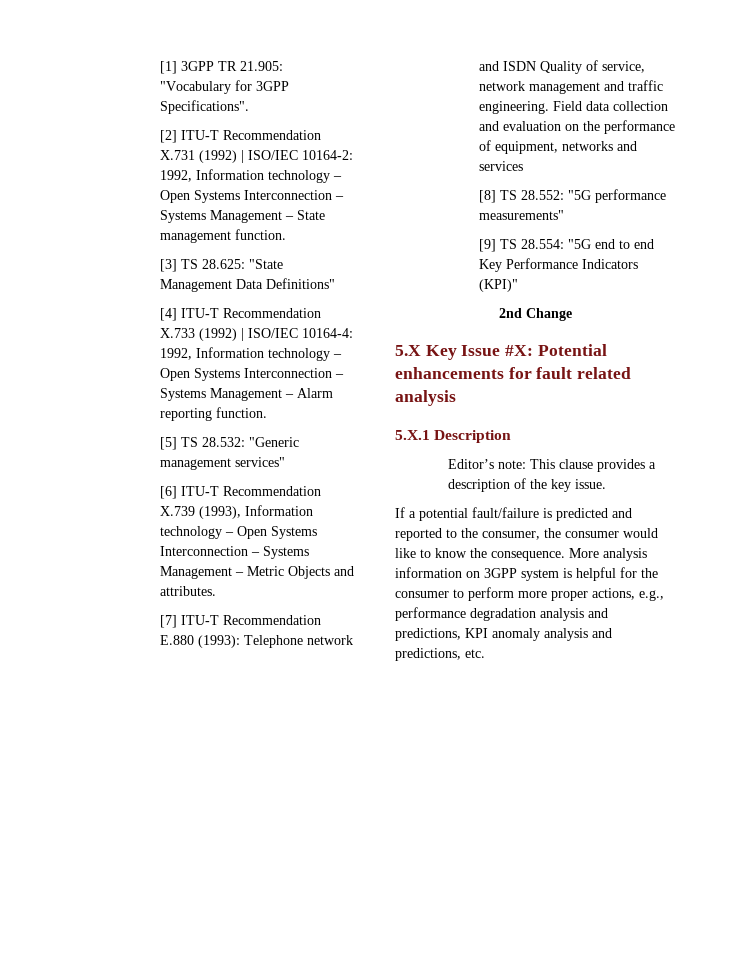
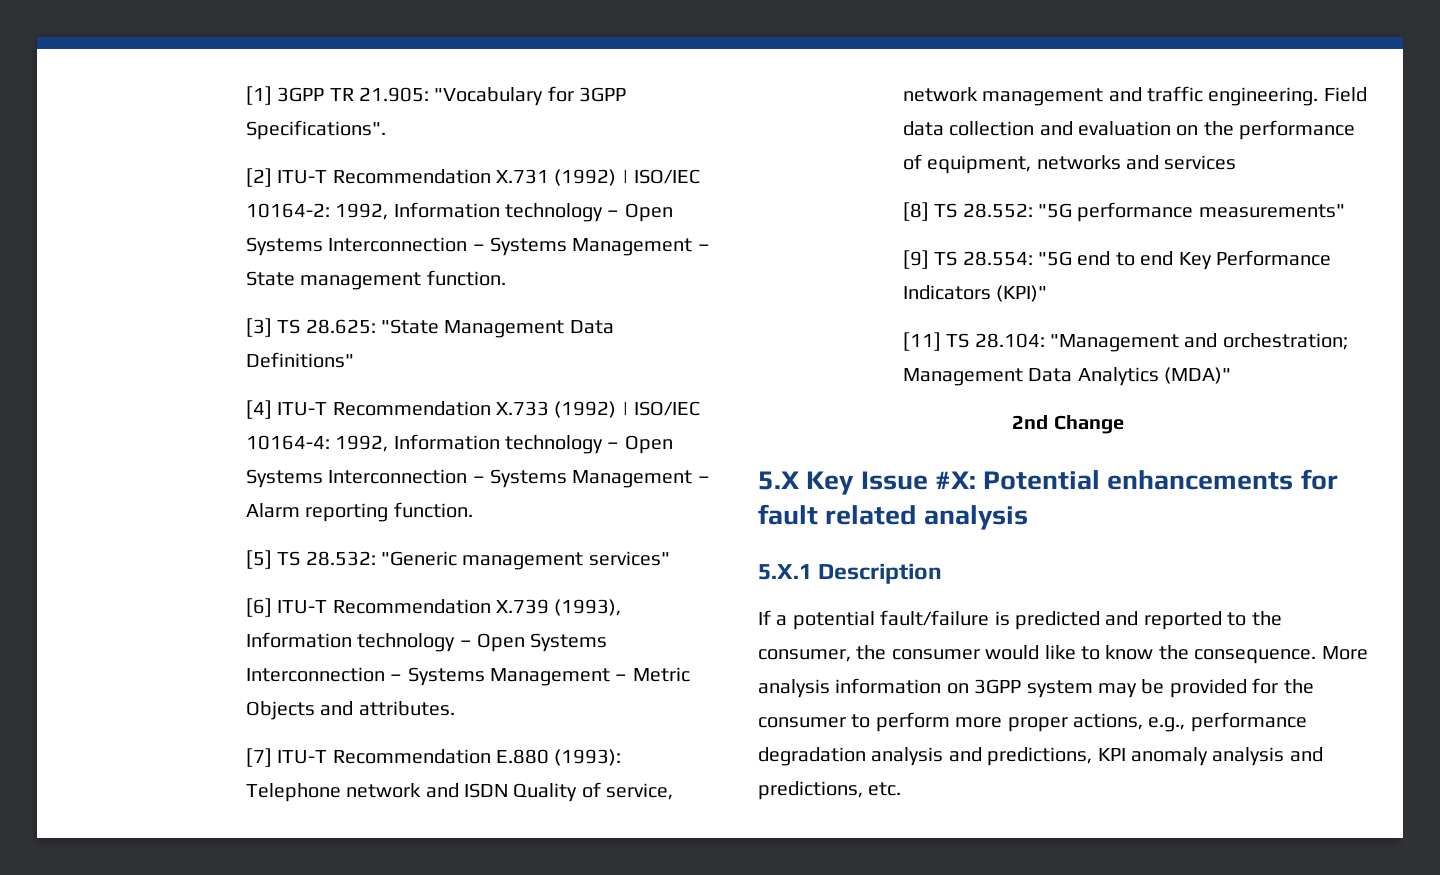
(519, 285) none -> [902,332,1348,352] [902,367,1231,386] // [11] TS 28.104: "Management and orchestration; Management Data Analytics (MDA)"
[448,459,657,472] [448,478,607,492] // Editor’s note: This clause provides a description of the key issue. -> (943, 573) none
[563,567,616,581] is helpful -> [1098,679,1247,698] may be provided

